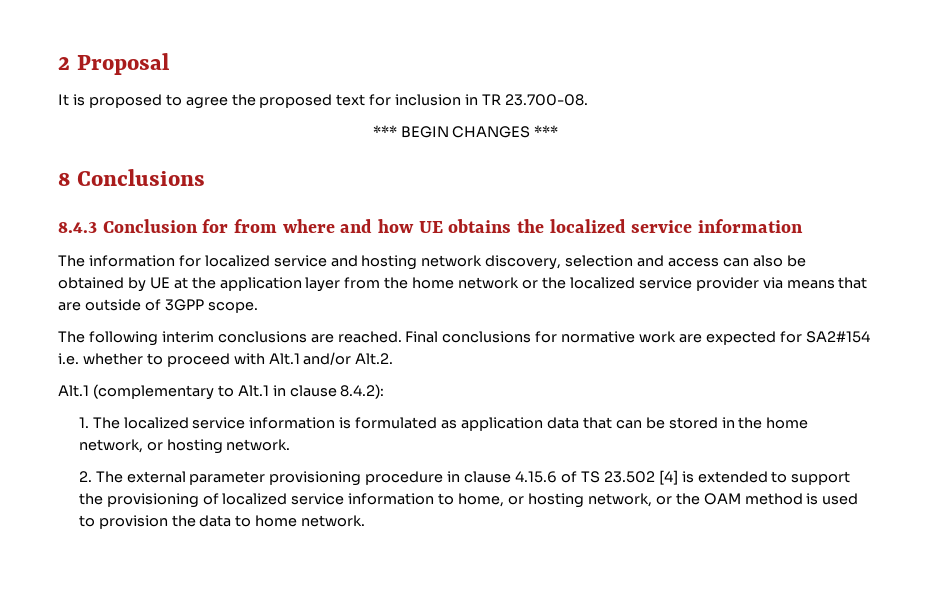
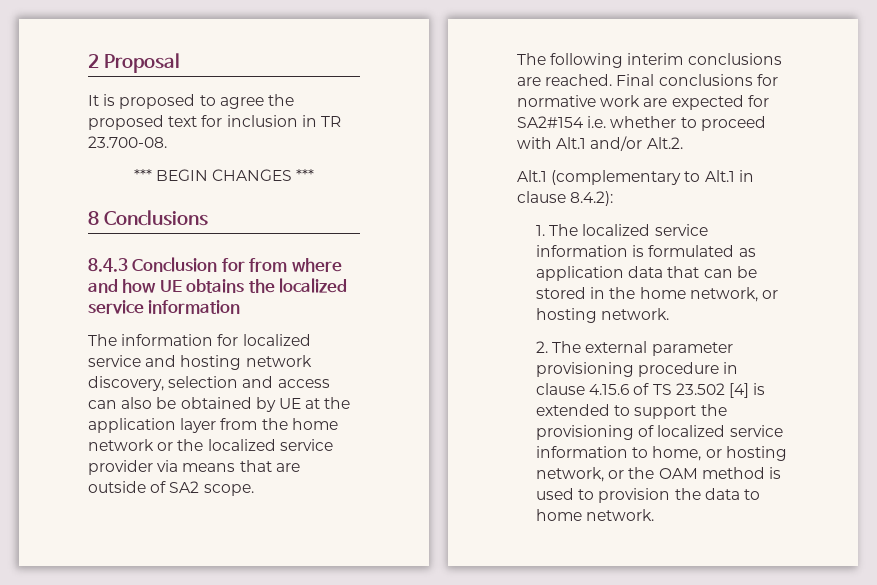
[164,299,204,311] 3GPP -> [169,481,200,493] SA2

